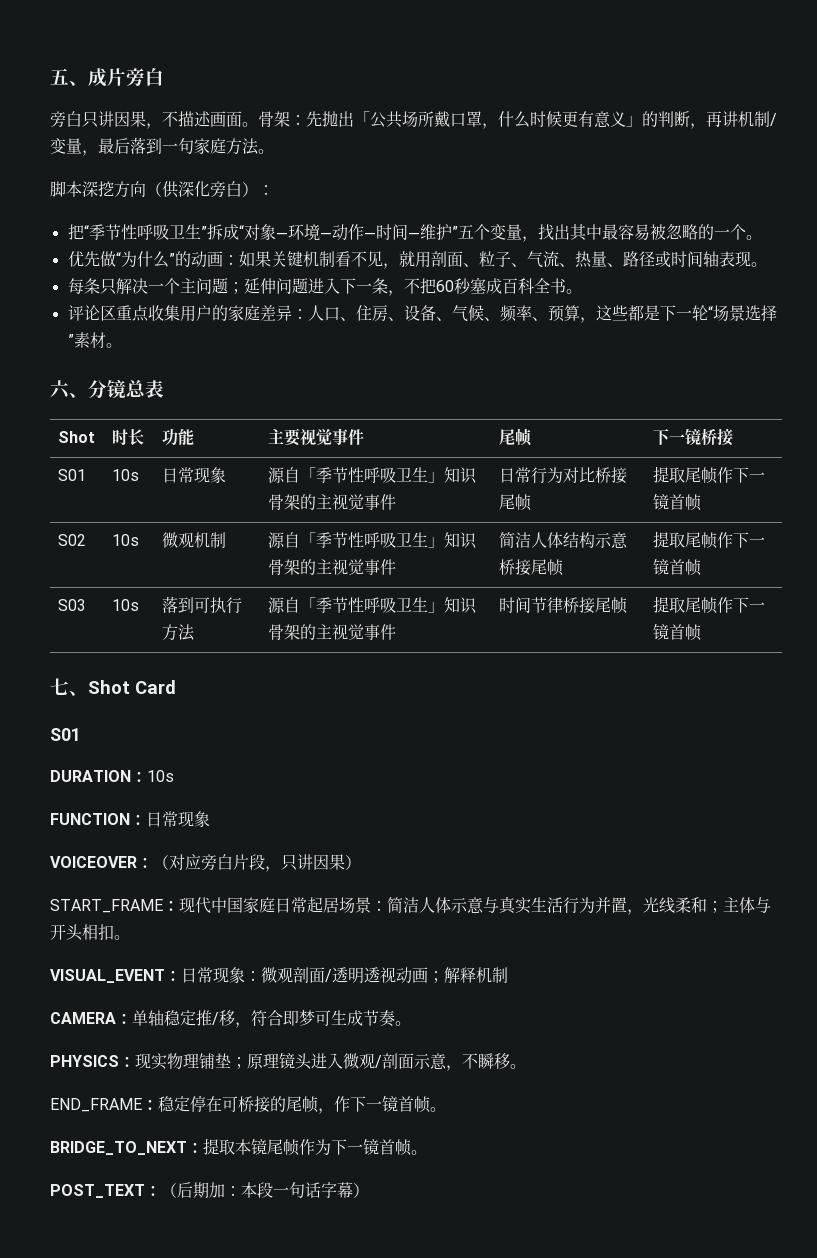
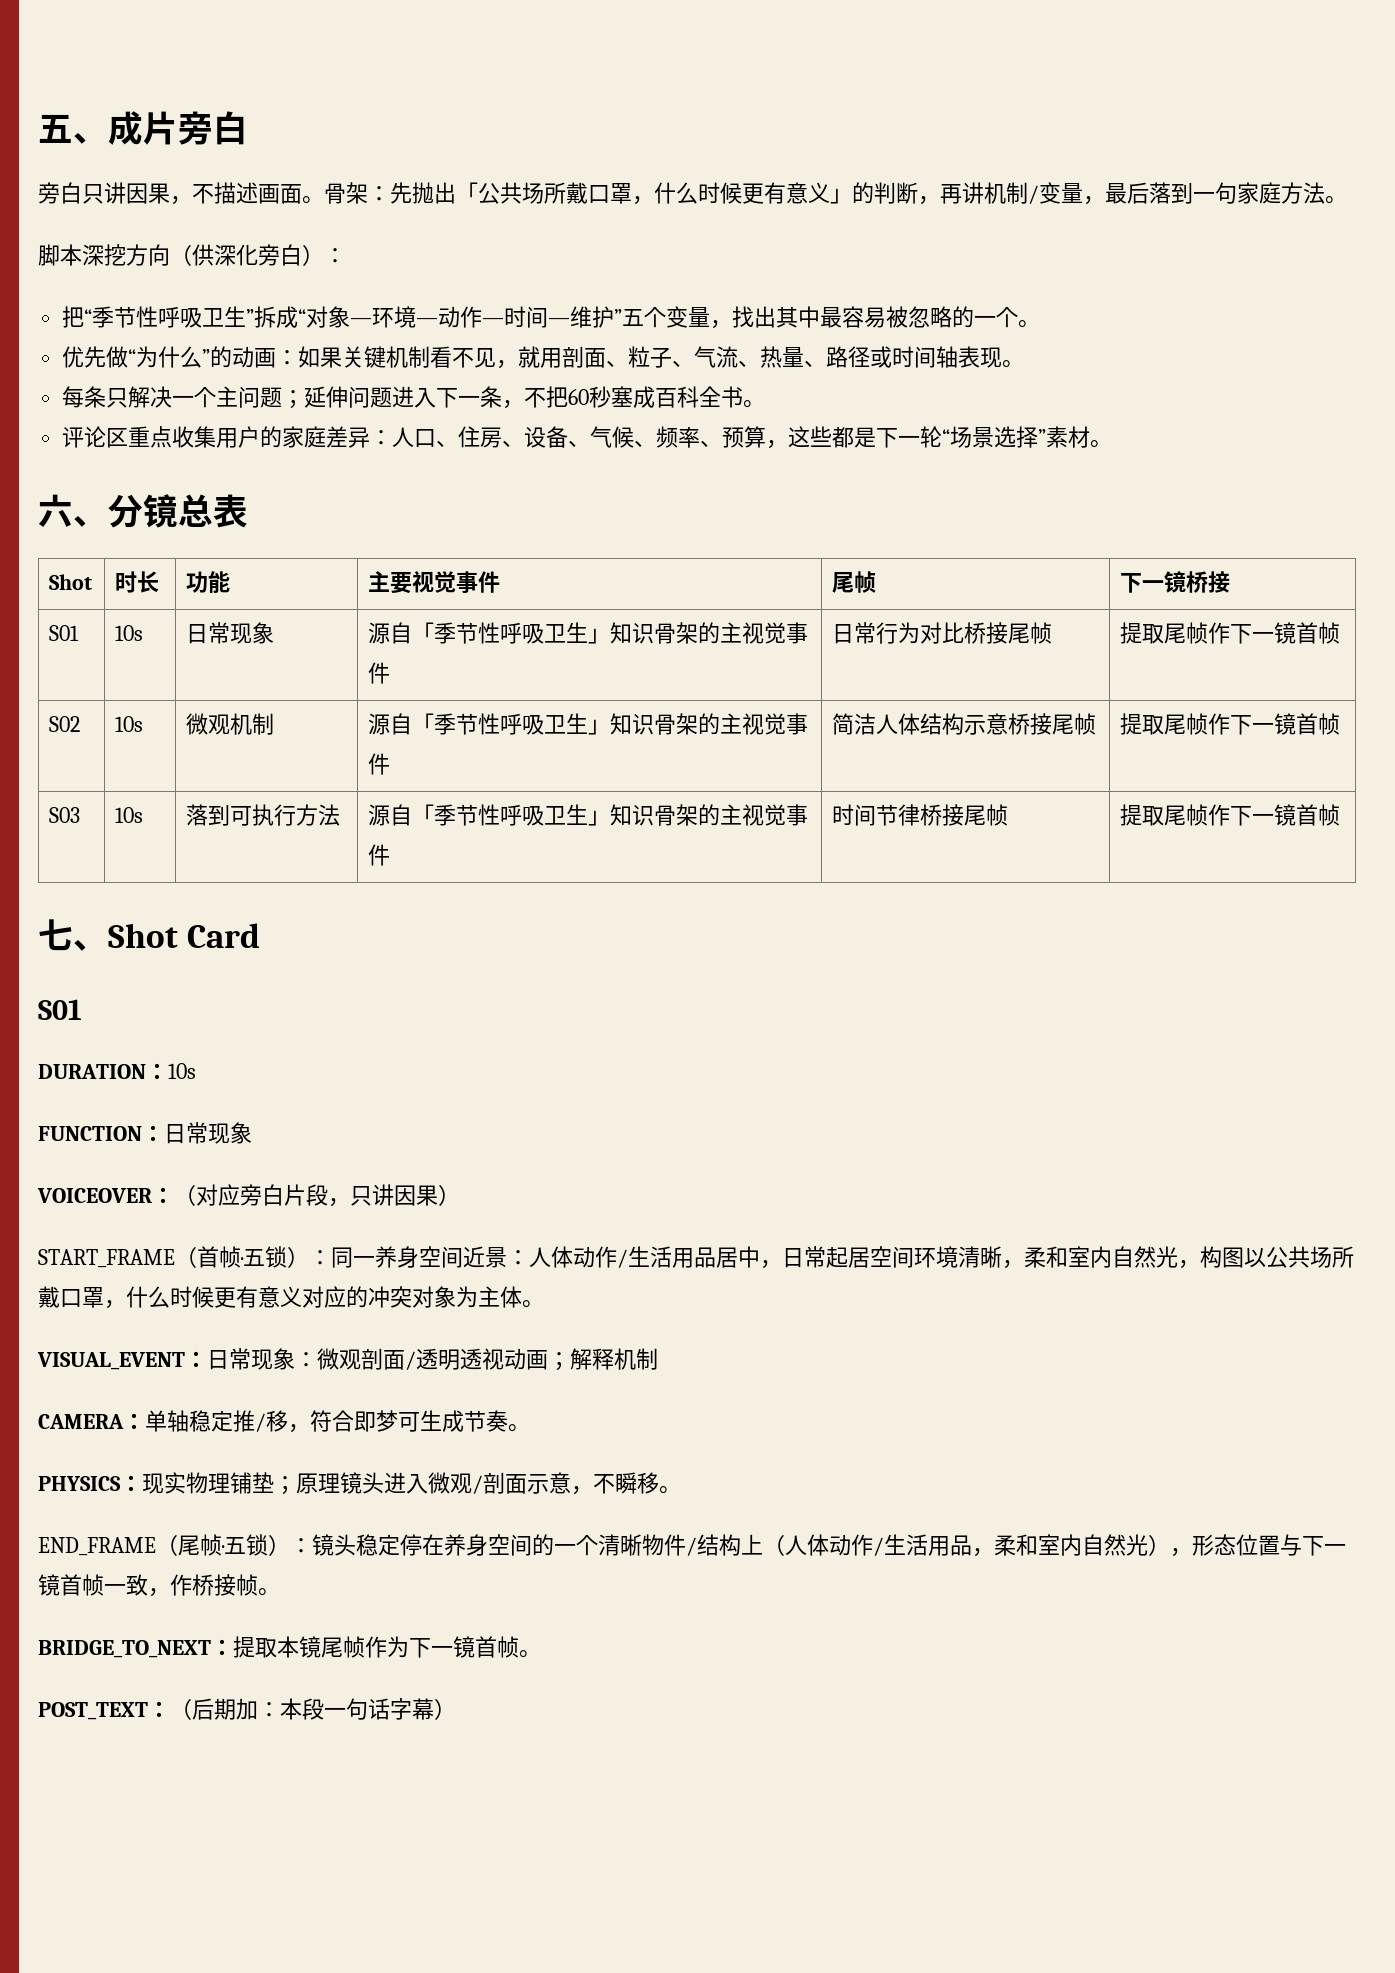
[163,896,771,915] [50,924,114,941] ：现代中国家庭日常起居场景：简洁人体示意与真实生活行为并置，光线柔和；主体与开头相扣 -> [175,1246,1354,1269] [38,1286,522,1309] （首帧·五锁）：同一养身空间近景：人体动作/生活用品居中，日常起居空间环境清晰，柔和室内自然光，构图以公共场所戴口罩，什么时候更有意义对应的冲突对象为主体
[142,1095,414,1114] ：稳定停在可桥接的尾帧，作下一镜首 -> [156,1534,1346,1557] [38,1574,236,1597] （尾帧·五锁）：镜头稳定停在养身空间的一个清晰物件/结构上（人体动作/生活用品，柔和室内自然光），形态位置与下一镜首帧一致，作桥接

